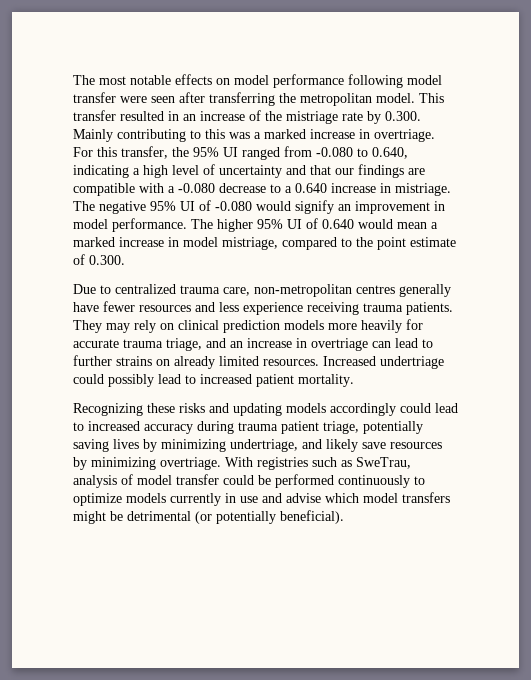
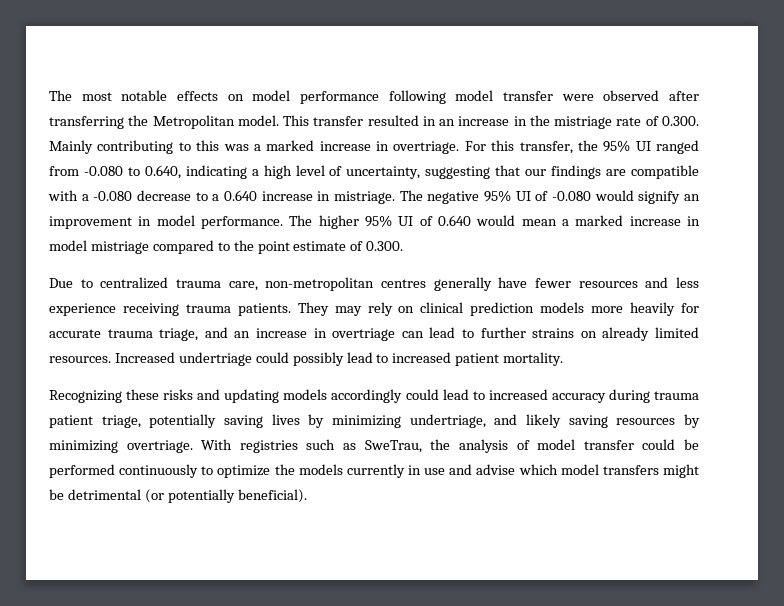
[151,96,175,103] seen -> [603,90,660,101] observed
[300,93,372,106] metropolitan -> [152,115,235,129] Metropolitan
[249,110,261,121] of -> [513,116,527,126] in
[367,111,381,124] by -> [645,116,659,126] of
[219,165,306,178] uncertainty and -> [346,166,491,179] uncertainty, suggesting
[222,237,278,250] mistriage, -> [90,241,149,254] mistriage
[362,442,386,449] save -> [568,415,608,428] saving
(411, 463) none -> [430,439,451,450] the
(122, 499) none -> [274,464,295,475] the

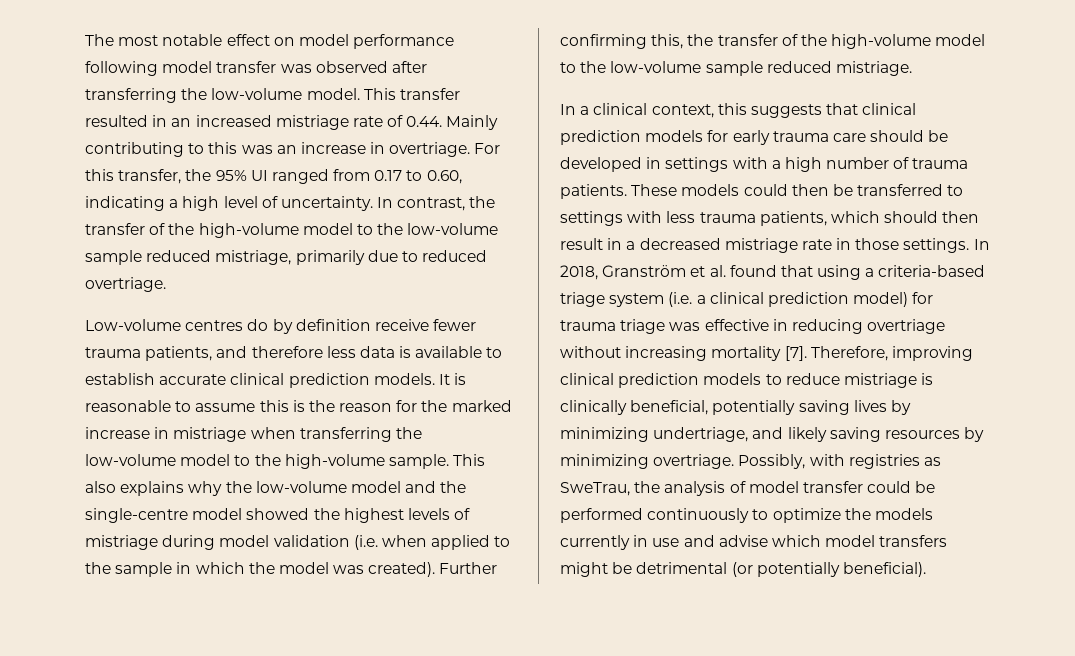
[177,91,218,101] effects -> [226,34,270,46] effect
[561,94,594,101] were -> [280,64,312,73] was
[152,115,235,129] Metropolitan -> [211,88,303,100] low-volume
[458,115,550,126] increase in the -> [195,115,272,127] increased
[661,116,699,126] 0.300. -> [406,116,443,127] 0.44.
[253,140,315,151] a marked -> [276,145,297,154] an
[83,165,181,179] -0.080 to 0.640, -> [374,170,462,184] 0.17 to 0.60,
[346,165,699,179] [48,190,700,204] [49,215,700,229] [49,240,404,254] [49,277,699,291] [49,302,699,316] [49,327,700,341] [49,352,564,366] [49,389,700,403] [49,415,141,428] uncertainty, suggesting that our findings are compatible with a -0.080 decrease to a 0.640 increase in mistriage. The negative 95% UI of -0.080 would signify an improvement in model performance. The higher 95% UI of 0.640 would mean a marked increase in model mistriage compared to the point estimate of 0.300. // Due to centralized trauma care, non-metropolitan centres generally have fewer resources and less experience receiving trauma patients. They may rely on clinical prediction models more heavily for accurate trauma triage, and an increase in overtriage can lead to further strains on already limited resources. Increased undertriage could possibly lead to increased patient mortality. // Recognizing these risks and updating models accordingly could lead to increased accuracy during trauma patient triage, -> [280,196,496,211] [85,223,499,238] [85,250,488,265] [85,277,166,292] [85,319,477,334] [85,346,503,361] [85,373,467,388] [85,400,512,412] [85,427,422,442] [85,454,486,469] [85,481,467,496] [85,508,471,523] [85,535,511,550] [85,562,498,577] [560,34,986,49] [560,61,912,76] [560,103,917,118] [560,130,949,145] [560,157,969,172] [560,184,964,199] [560,211,980,226] [560,238,990,253] [560,265,986,280] [560,292,934,307] [560,319,946,334] [560,346,973,361] [560,373,934,388] [560,400,709,415] uncertainty. In contrast, the transfer of the high-volume model to the low-volume sample reduced mistriage, primarily due to reduced overtriage. // Low-volume centres do by definition receive fewer trauma patients, and therefore less data is available to establish accurate clinical prediction models. It is reasonable to assume this is the reason for the marked increase in mistriage when transferring the low-volume model to the high-volume sample. This also explains why the low-volume model and the single-centre model showed the highest levels of mistriage during model validation (i.e. when applied to the sample in which the model was created). Further confirming this, the transfer of the high-volume model to the low-volume sample reduced mistriage. // In a clinical context, this suggests that clinical prediction models for early trauma care should be developed in settings with a high number of trauma patients. These models could then be transferred to settings with less trauma patients, which should then result in a decreased mistriage rate in those settings. In 2018, Granström et al. found that using a criteria-based triage system (i.e. a clinical prediction model) for trauma triage was effective in reducing overtriage without increasing mortality [7]. Therefore, improving clinical prediction models to reduce mistriage is clinically beneficial,
[201,439,336,453] With registries such -> [738,454,920,469] Possibly, with registries

